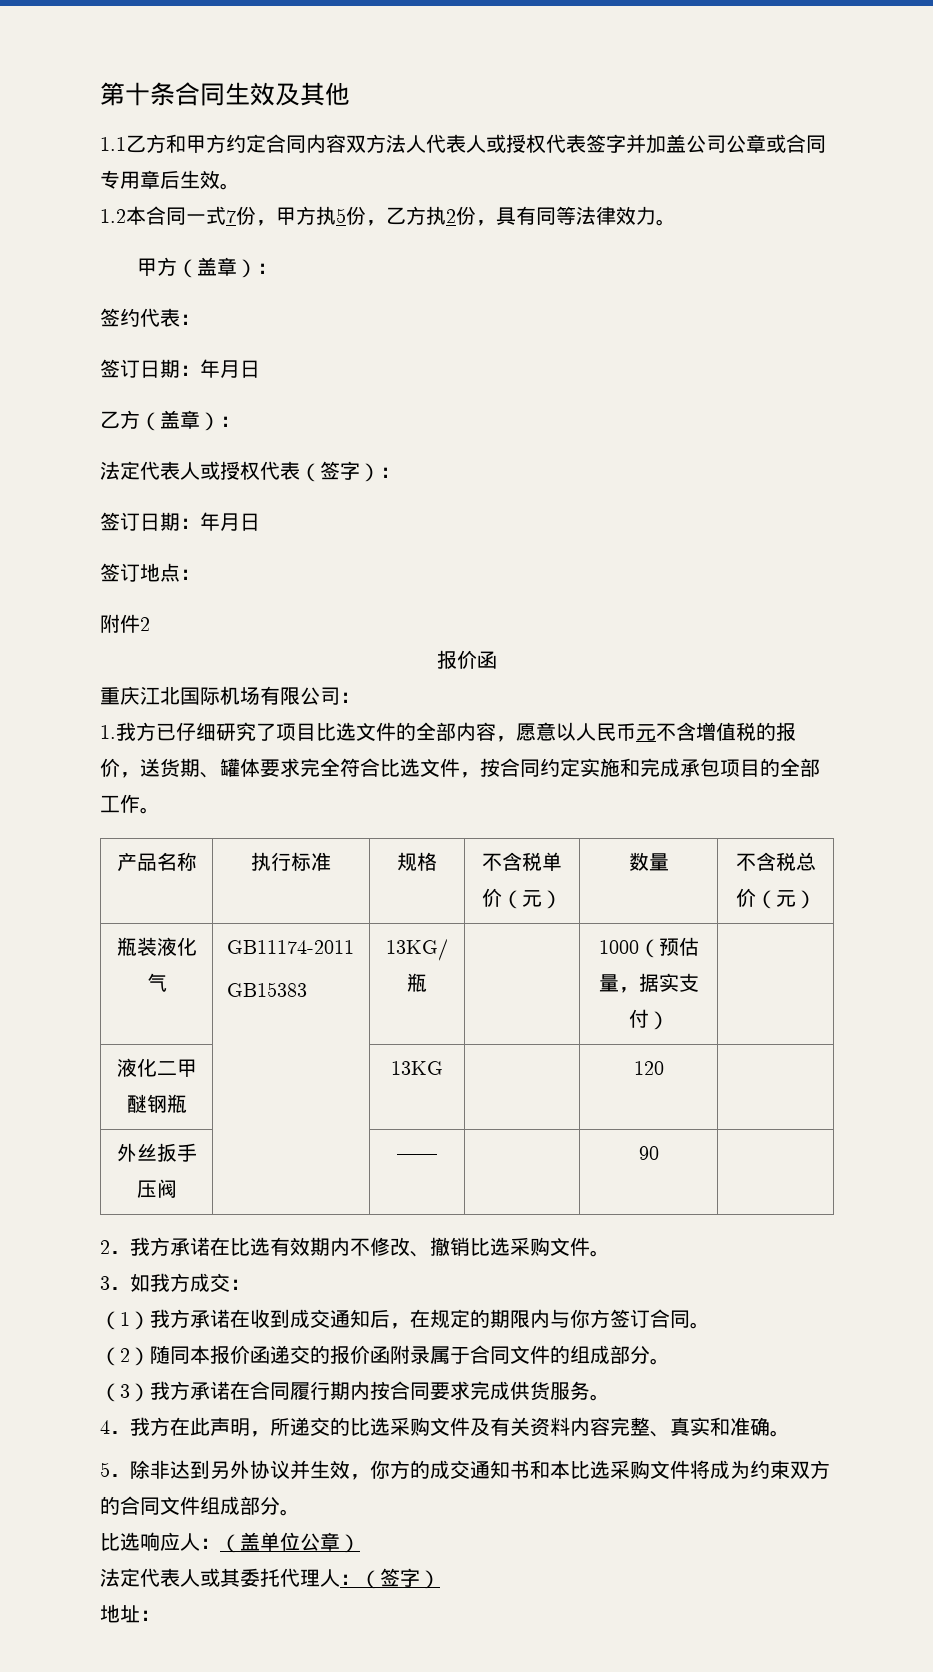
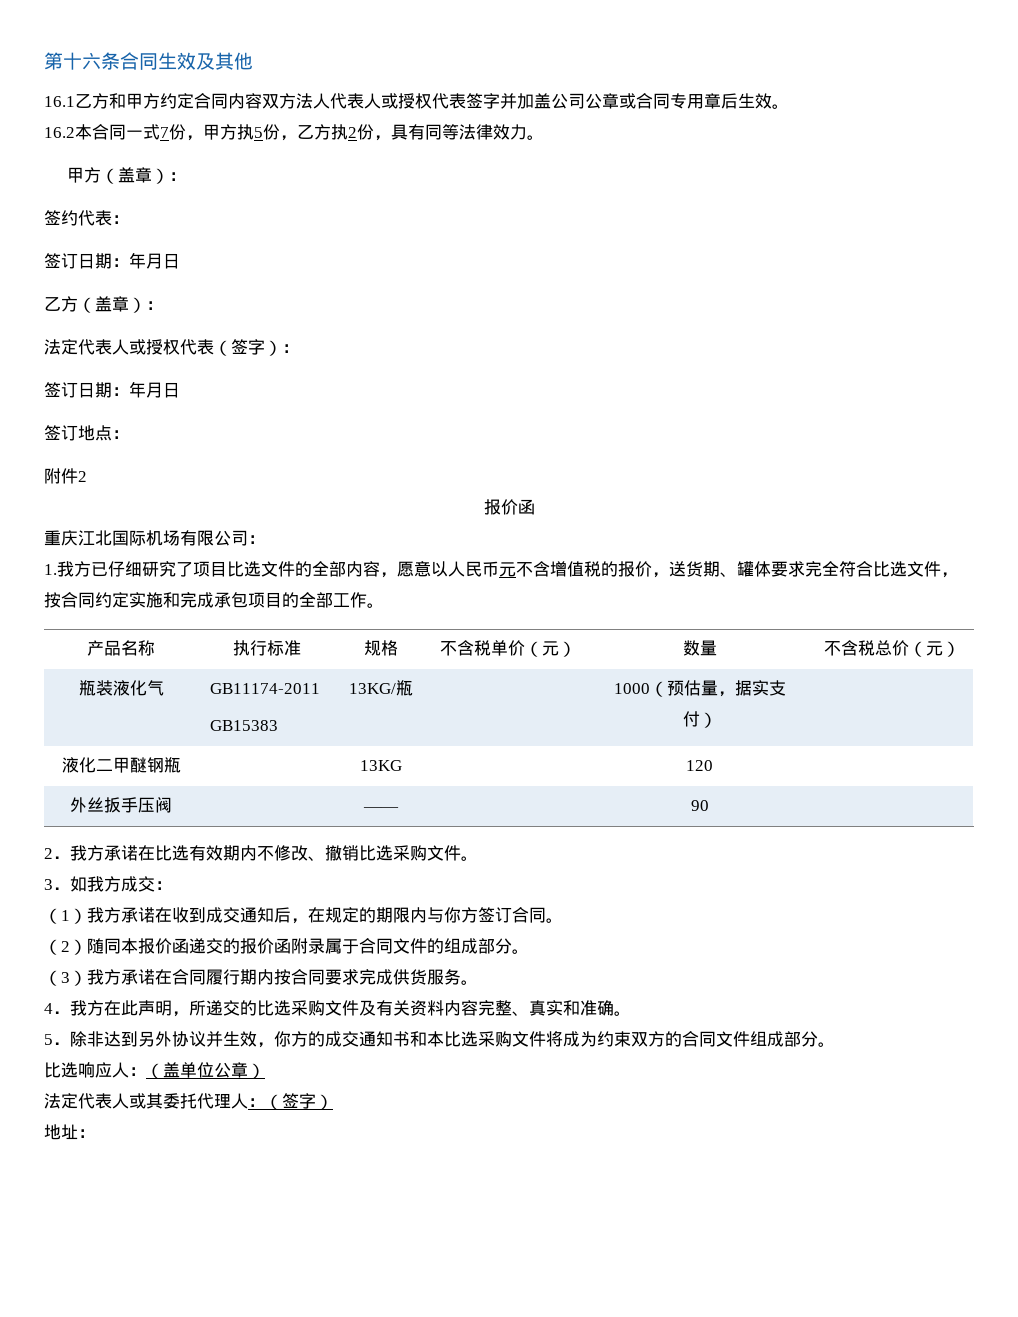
(150, 94) none -> [82,52,101,70] 六
[100,137,126,151] 1.1 -> [44,96,75,107] 16.1
[100,209,126,223] 1.2 -> [44,127,75,138] 16.2

